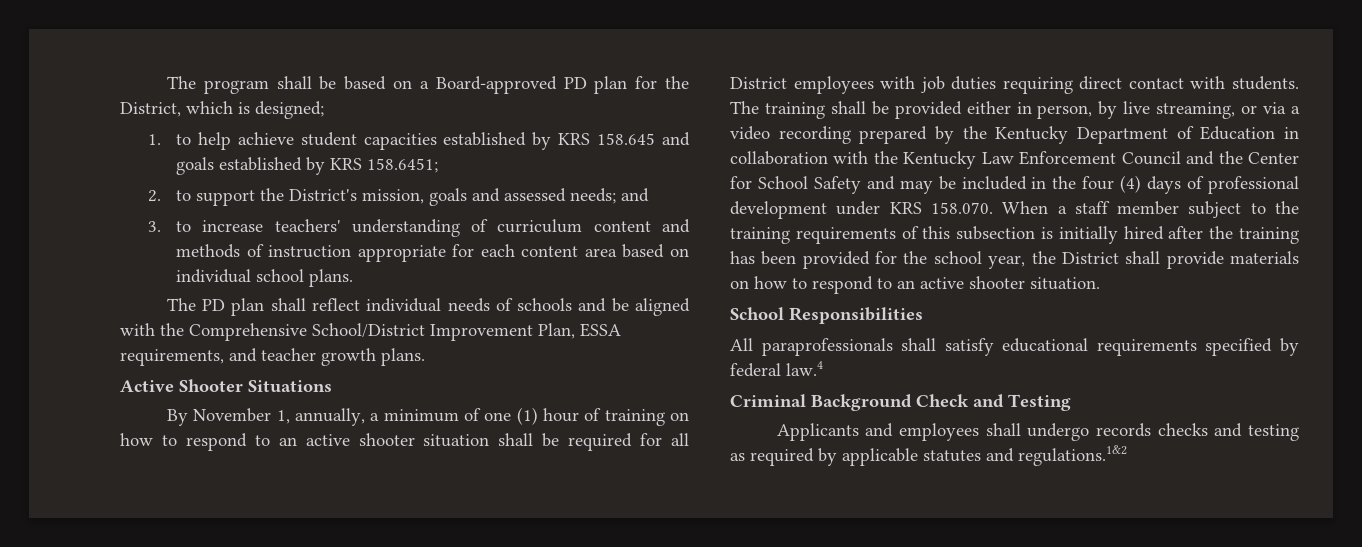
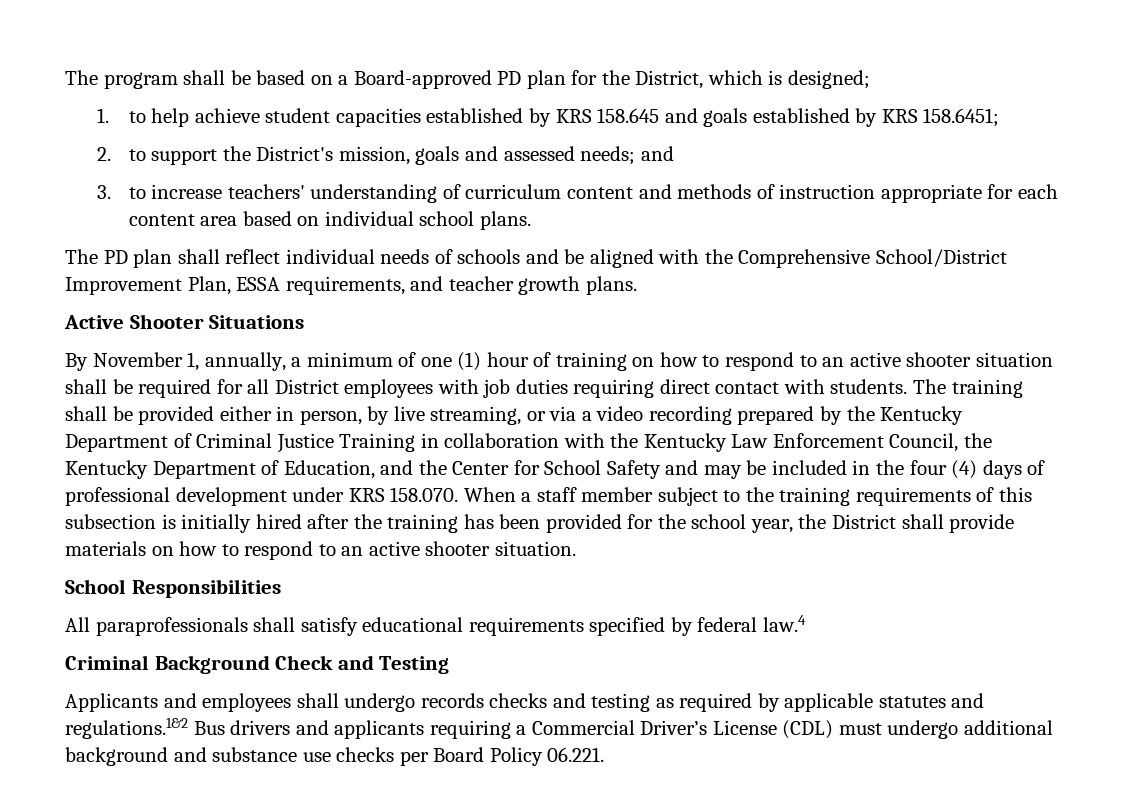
[1200,126,1276,140] Education -> [196,433,416,453] Criminal Justice Training
[1121,151,1181,165] Council -> [889,433,992,452] [65,460,375,479] Council, the Kentucky Department of Education,
(1127, 455) none -> [193,720,1053,739] [65,747,605,766] Bus drivers and applicants requiring a Commercial Driver’s License (CDL) must undergo additional background and substance use checks per Board Policy 06.221.

